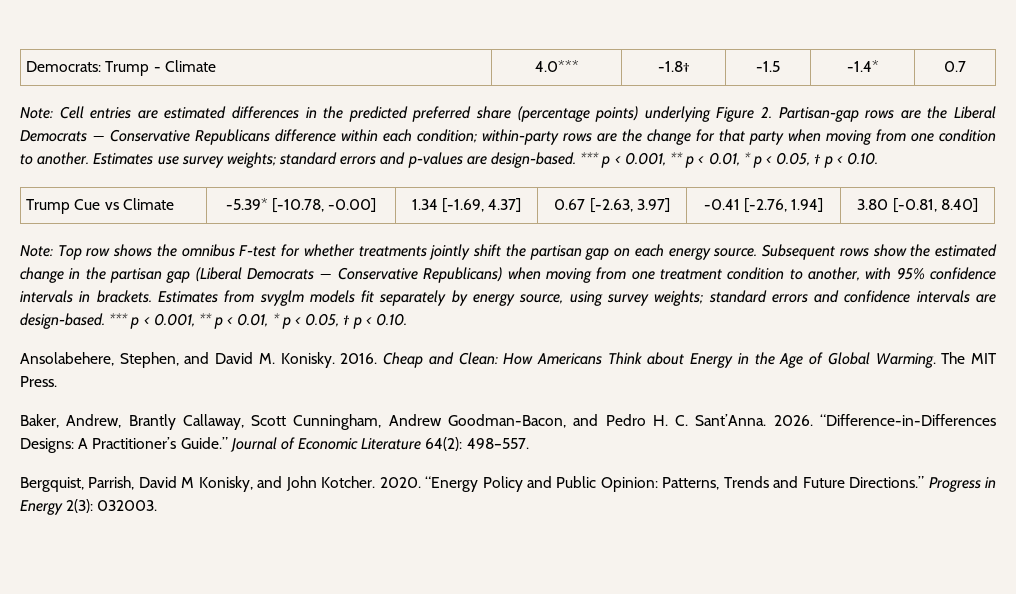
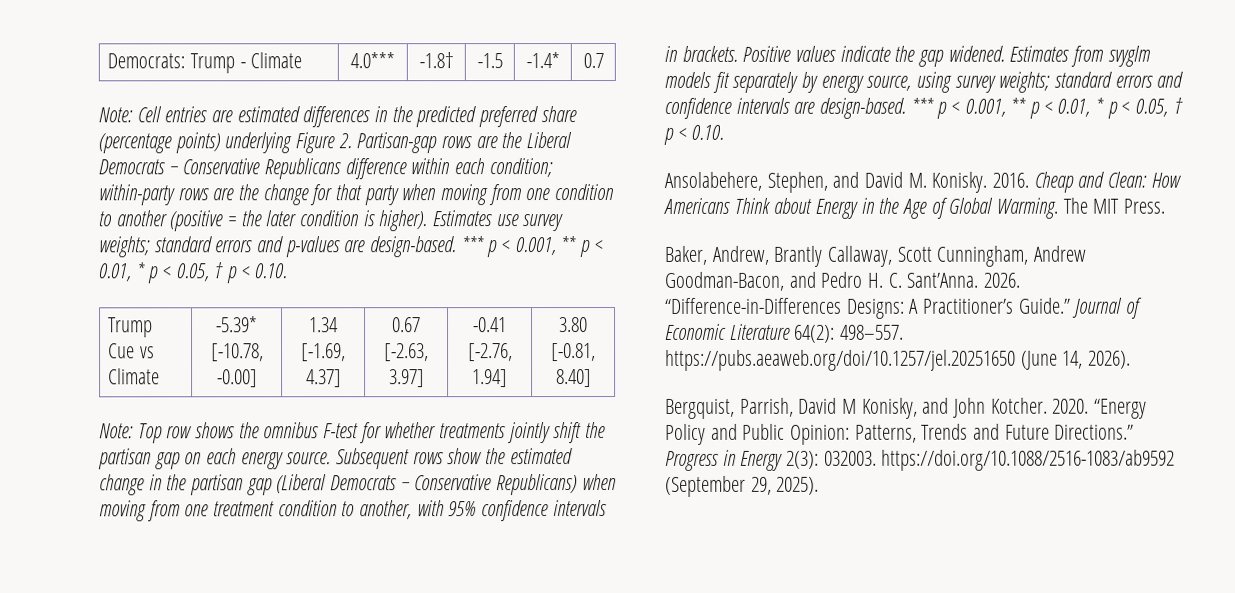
[37,152,90,165] another. -> [115,210,428,232] another (positive = the later condition is higher).
(152, 296) none -> [742,45,1005,67] Positive values indicate the gap widened.
(529, 443) none -> [665,349,1132,371] https://pubs.aeaweb.org/doi/10.1257/jel.20251650 (June 14, 2026).
(158, 505) none -> [881,449,1176,471] [665,475,820,497] https://doi.org/10.1088/2516-1083/ab9592 (September 29, 2025).

